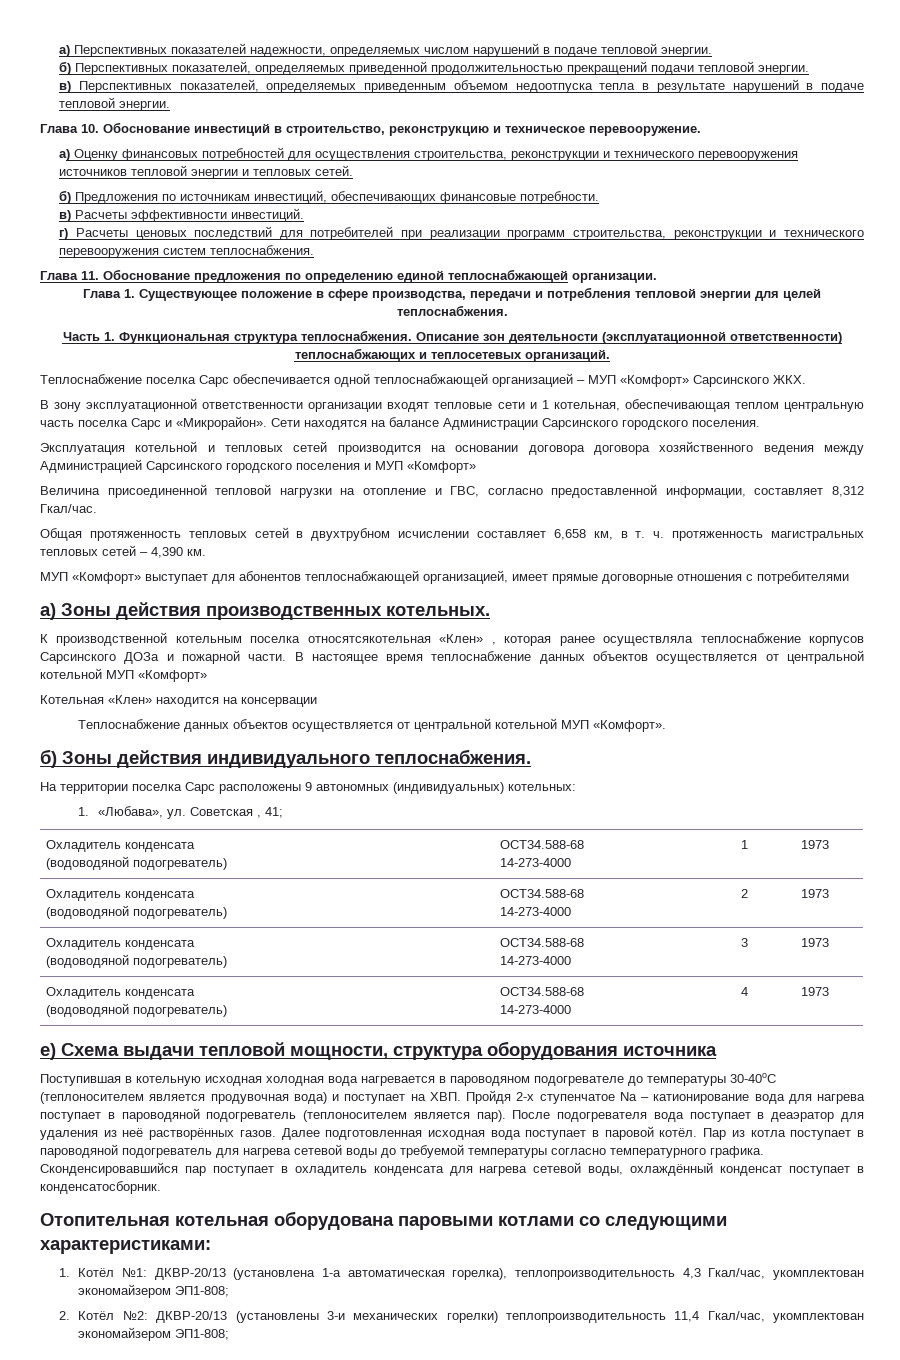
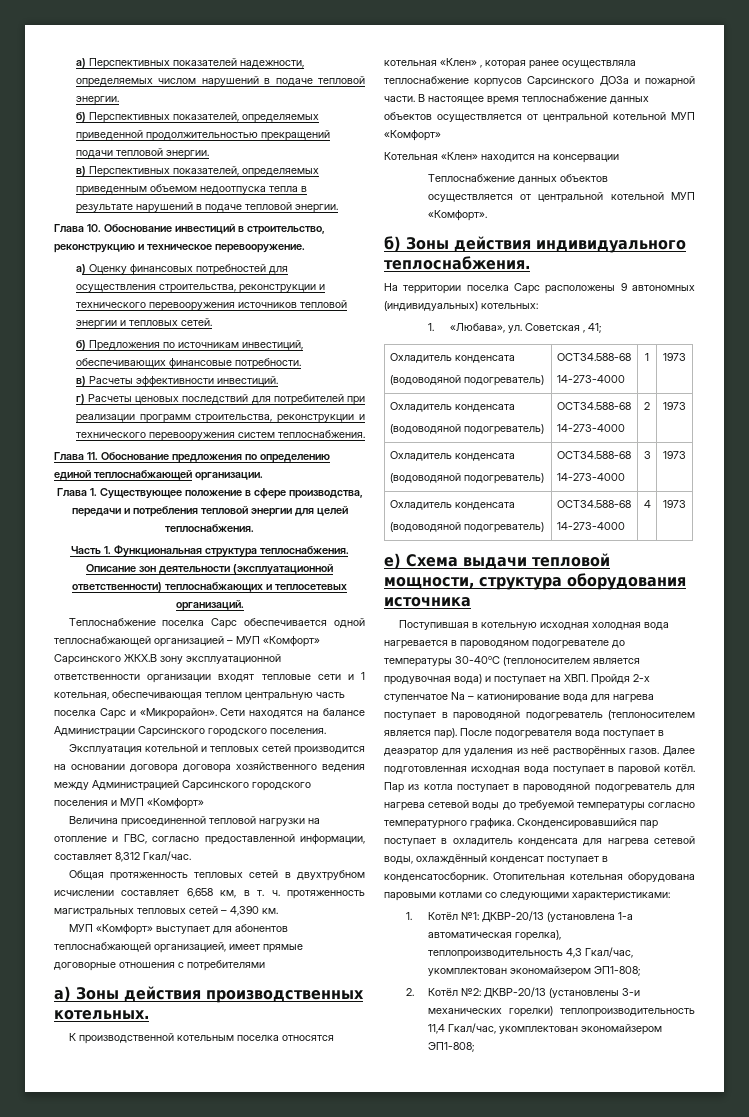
[773,375,806,384] [40,400,49,409] ЖКХ. // В -> [124,654,157,662] ЖКХ.В
[307,636,431,643] относятсякотельная -> [281,1035,334,1041] [384,60,437,66] относятся котельная
(161, 1187) // -> (488, 877) none

